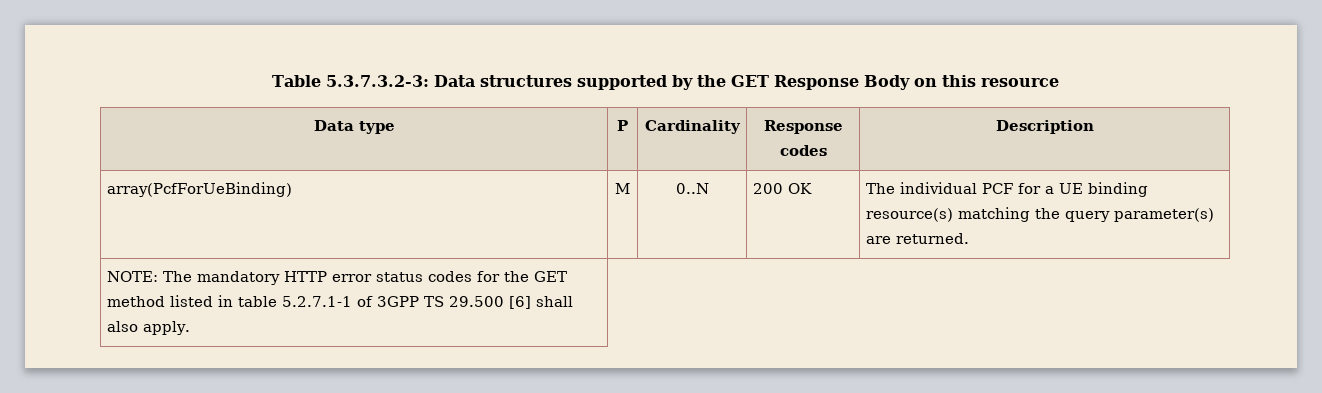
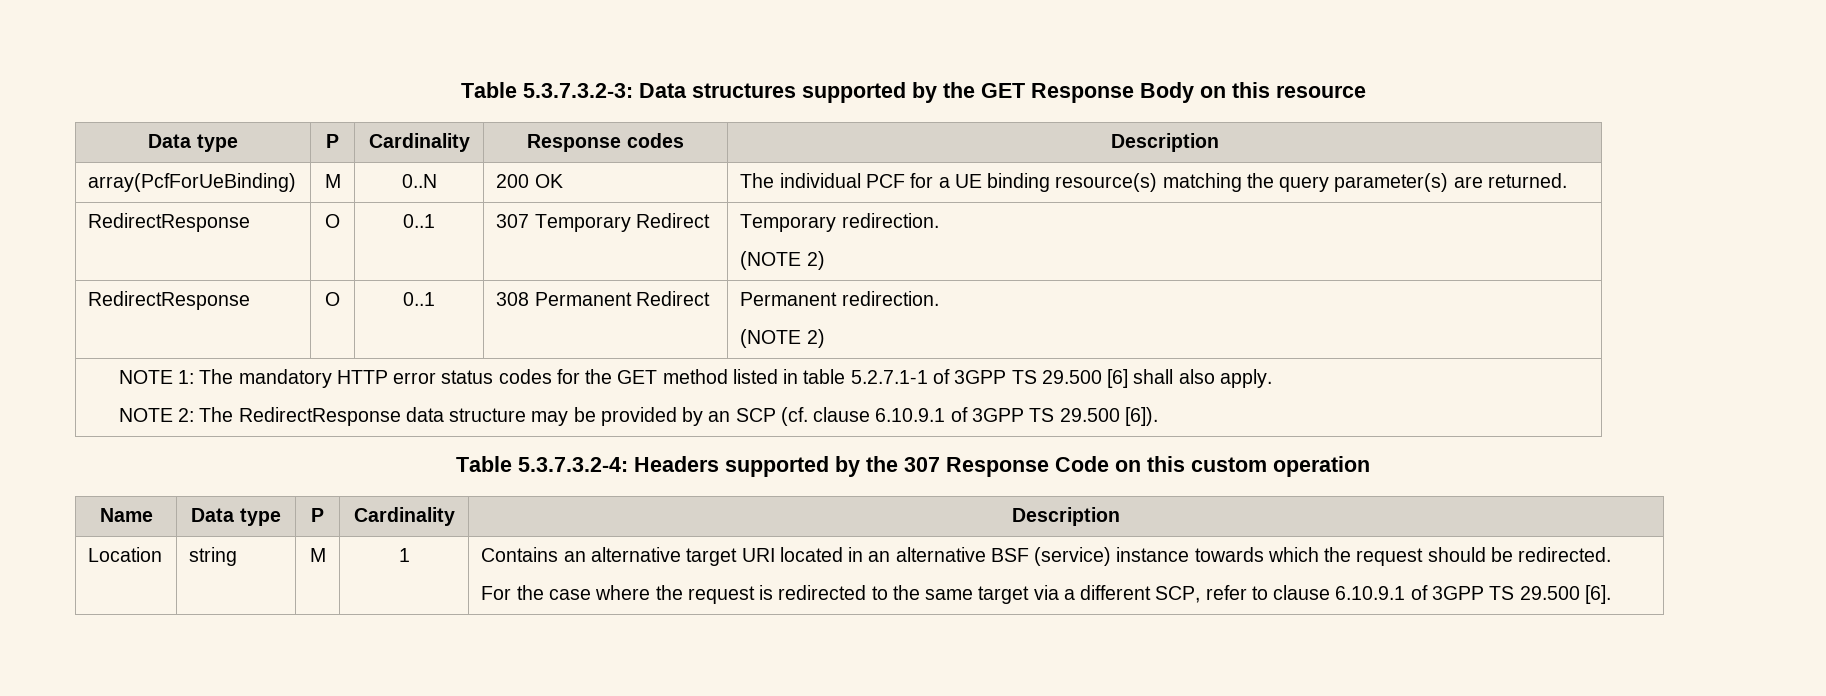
[106,271,158,282] NOTE: -> [88,213,251,232] [325,214,340,228] [403,214,435,228] [496,213,710,232] [740,213,939,232] [740,251,825,270] [88,291,251,310] [325,292,340,306] [403,292,435,306] [496,291,710,306] [740,291,939,306] [740,329,825,348] [118,370,195,384] RedirectResponse | O | 0..1 | 307 Temporary Redirect | Temporary redirection. // (NOTE 2) // RedirectResponse | O | 0..1 | 308 Permanent Redirect | Permanent redirection. // (NOTE 2) // NOTE 1:
(190, 328) none -> [118,407,1158,426] [456,456,1370,477] [99,508,153,522] [191,508,281,526] [311,508,324,522] [353,507,455,526] [1012,507,1120,526] [88,547,163,562] [189,547,238,566] [309,548,326,562] [398,548,410,562] [481,547,1612,566] [481,585,1611,604] // NOTE 2: The RedirectResponse data structure may be provided by an SCP (cf. clause 6.10.9.1 of 3GPP TS 29.500 [6]). // Table 5.3.7.3.2-4: Headers supported by the 307 Response Code on this custom operation // Name | Data type | P | Cardinality | Description // Location | string | M | 1 | Contains an alternative target URI located in an alternative BSF (service) instance towards which the request should be redirected. // For the case where the request is redirected to the same target via a different SCP, refer to clause 6.10.9.1 of 3GPP TS 29.500 [6].

